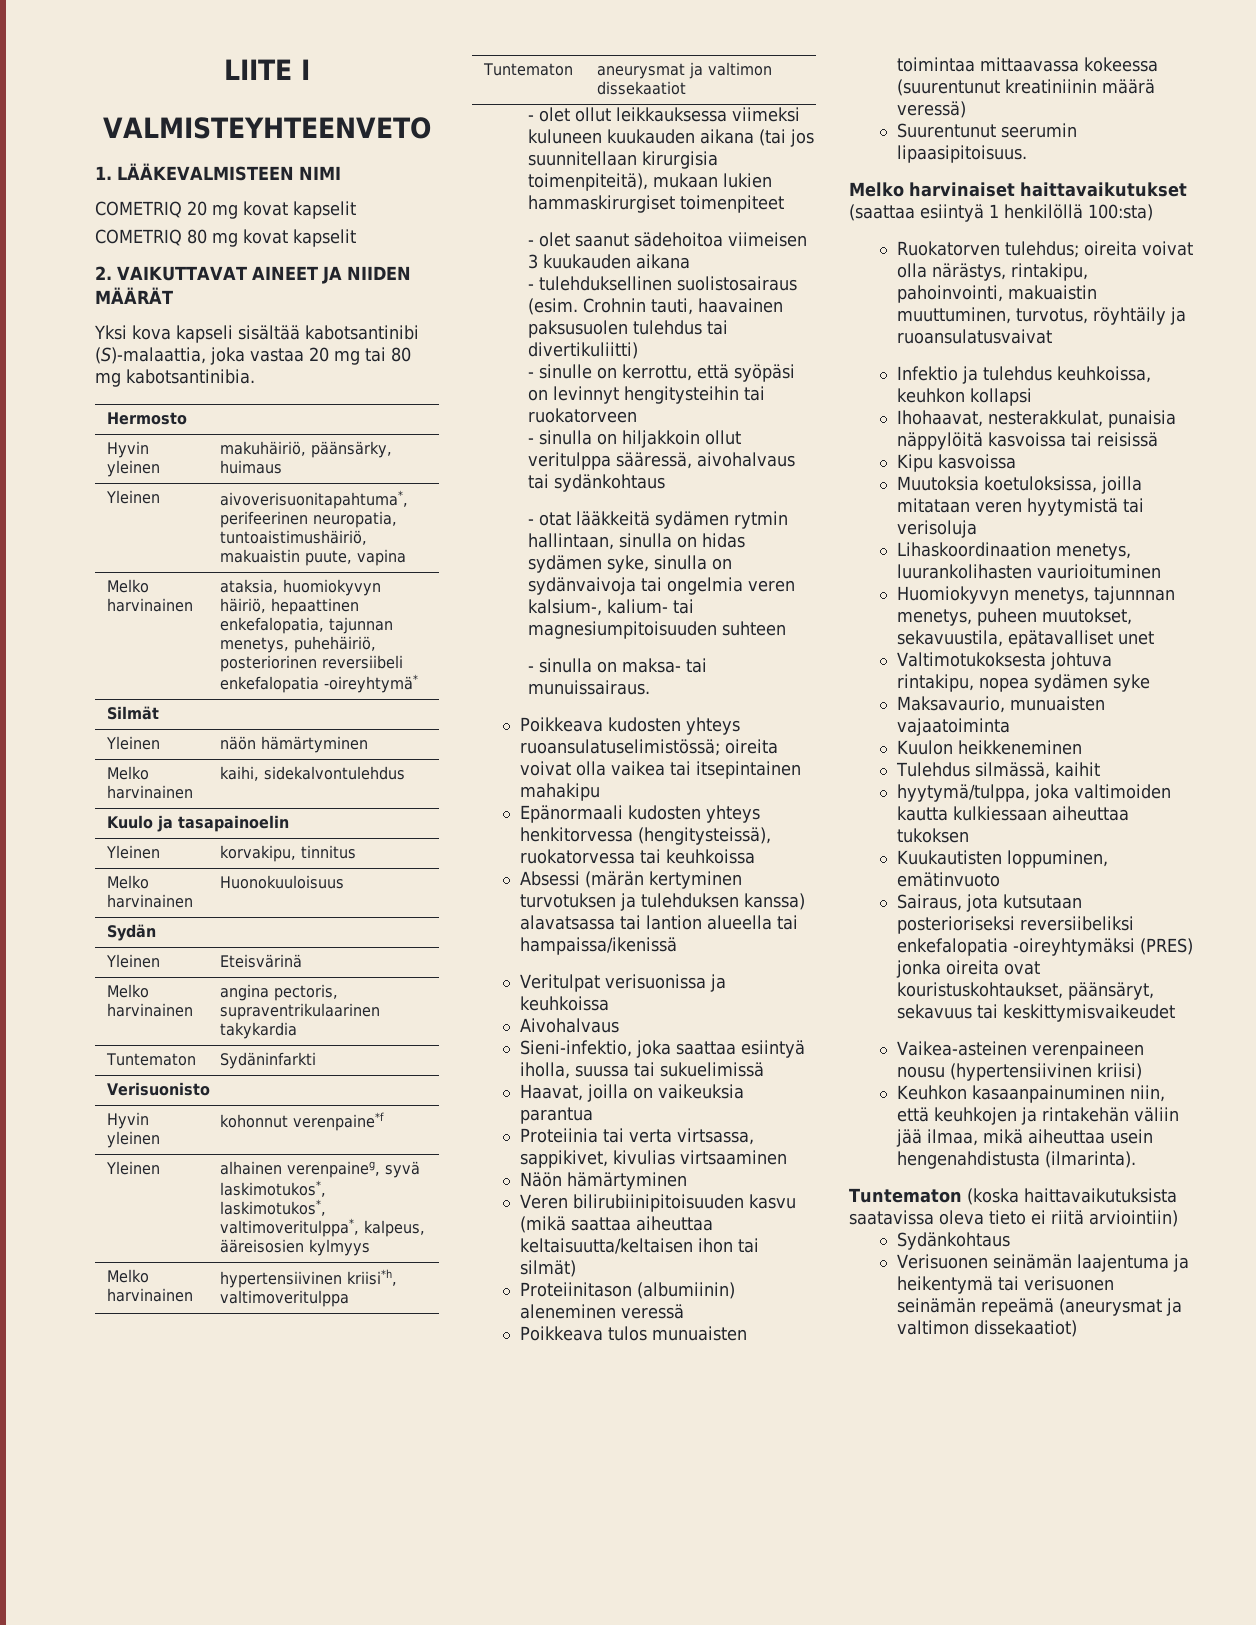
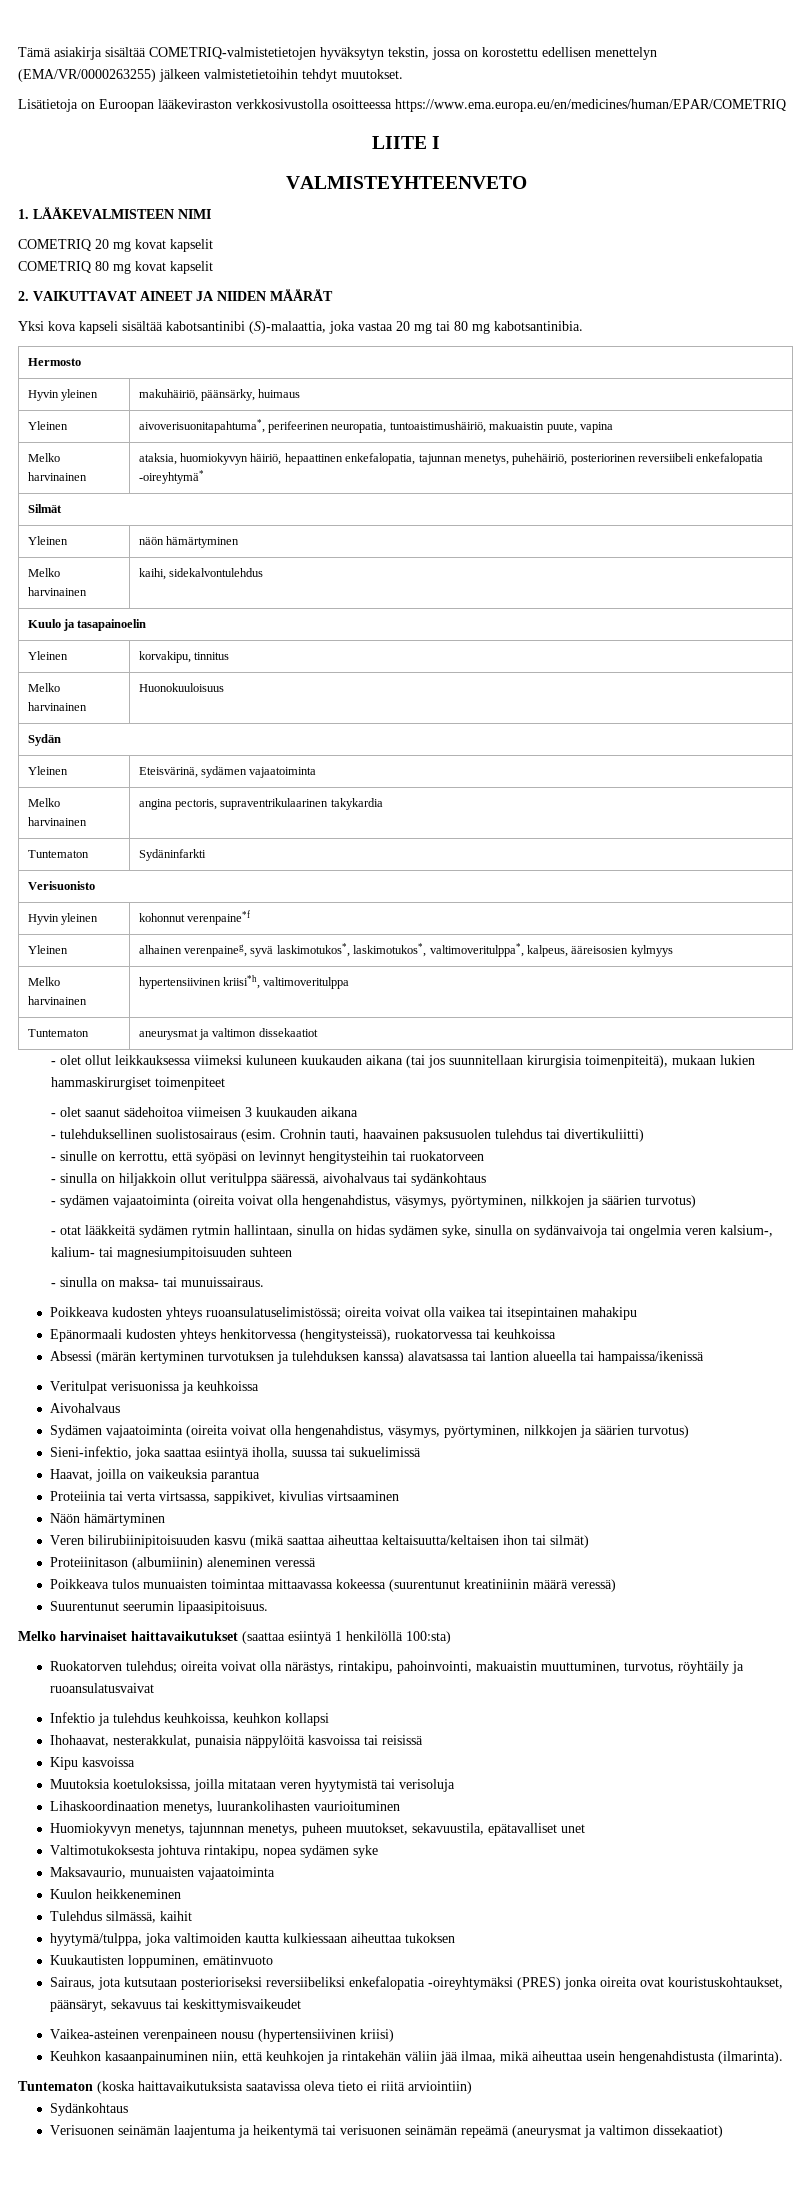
(224, 69) none -> [18,47,657,60] [18,69,403,82] [18,99,786,112] Tämä asiakirja sisältää COMETRIQ-valmistetietojen hyväksytyn tekstin, jossa on korostettu edellisen menettelyn (EMA/VR/0000263255) jälkeen valmistetietoihin tehdyt muutokset. // Lisätietoja on Euroopan lääkeviraston verkkosivustolla osoitteessa https://www.ema.europa.eu/en/medicines/human/EPAR/COMETRIQ //
[219,954,302,968] Eteisvärinä -> [138,766,317,778] Eteisvärinä, sydämen vajaatoiminta
(665, 483) none -> [50,1195,696,1208] // - sydämen vajaatoiminta (oireita voivat olla hengenahdistus, väsymys, pyörtyminen, nilkkojen ja säärien turvotus)
(619, 1025) none -> [49,1425,689,1438] // Sydämen vajaatoiminta (oireita voivat olla hengenahdistus, väsymys, pyörtyminen, nilkkojen ja säärien turvotus)

